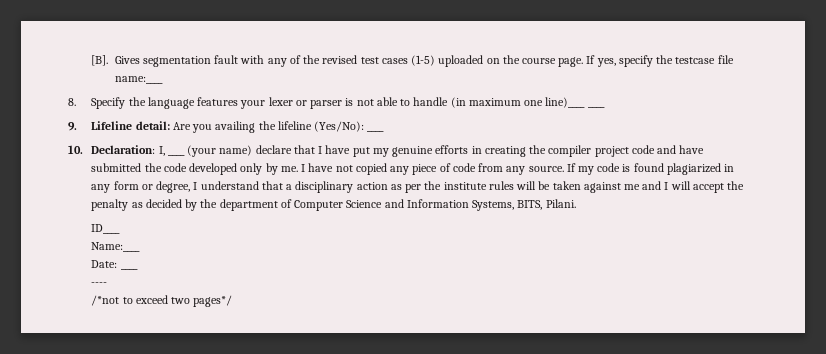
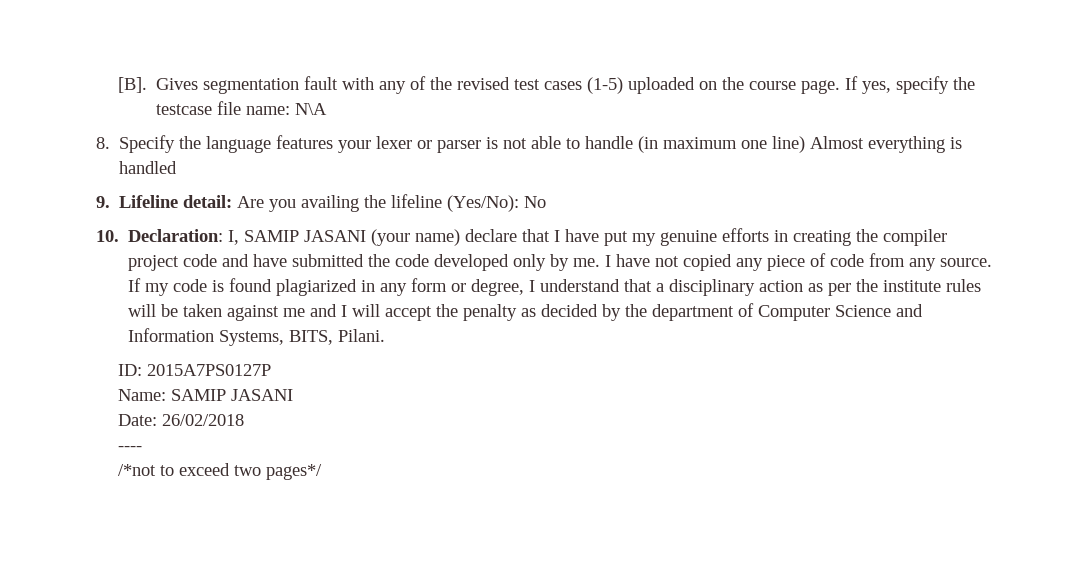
[114,76,163,84] name:____ -> [246,103,328,115] name: N\A
[545,97,605,108] line)____ ____ -> [772,136,963,153] [119,161,178,174] line) Almost everything is handled
[367,130,385,132] ____ -> [524,196,547,208] No
[167,154,185,156] ____ -> [244,230,367,242] SAMIP JASANI
[91,224,121,234] [91,242,141,252] ID____ // Name:____ -> [118,364,272,376] [118,389,294,401] ID: 2015A7PS0127P // Name: SAMIP JASANI
[120,268,138,270] ____ -> [162,414,245,426] 26/02/2018

